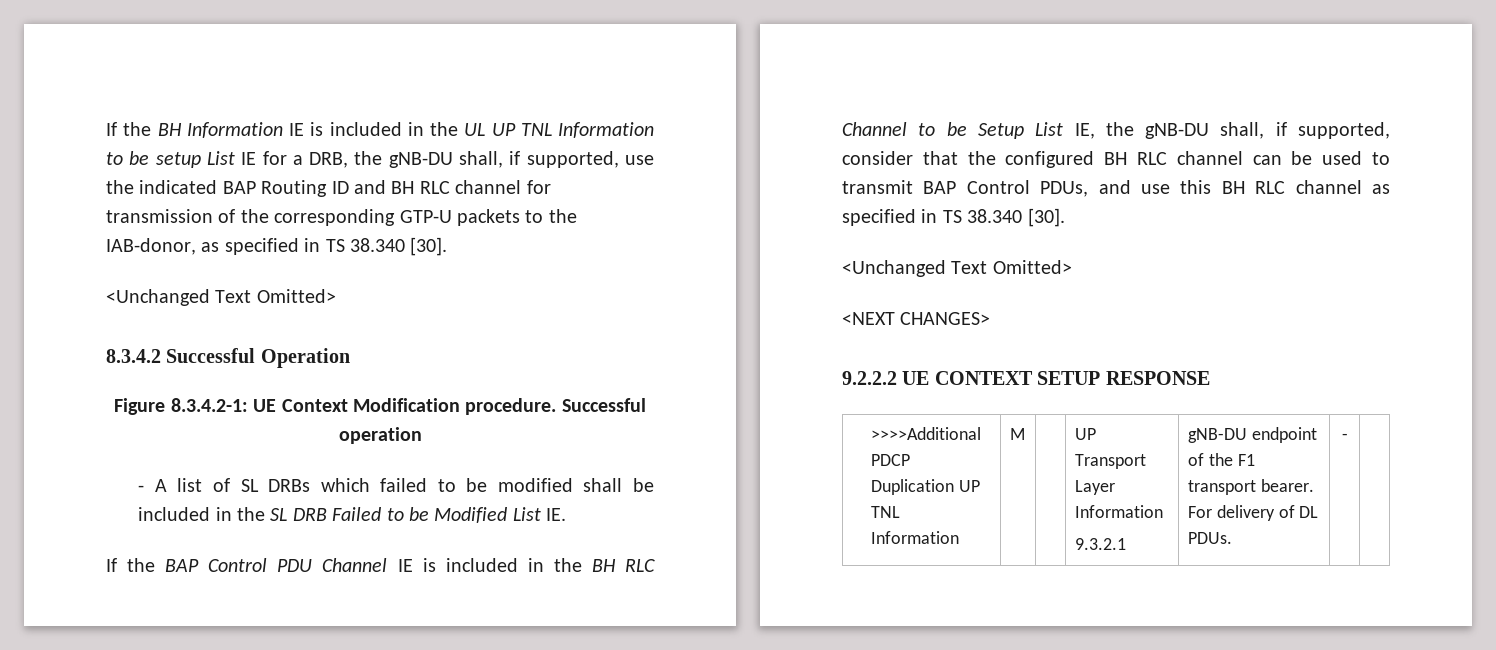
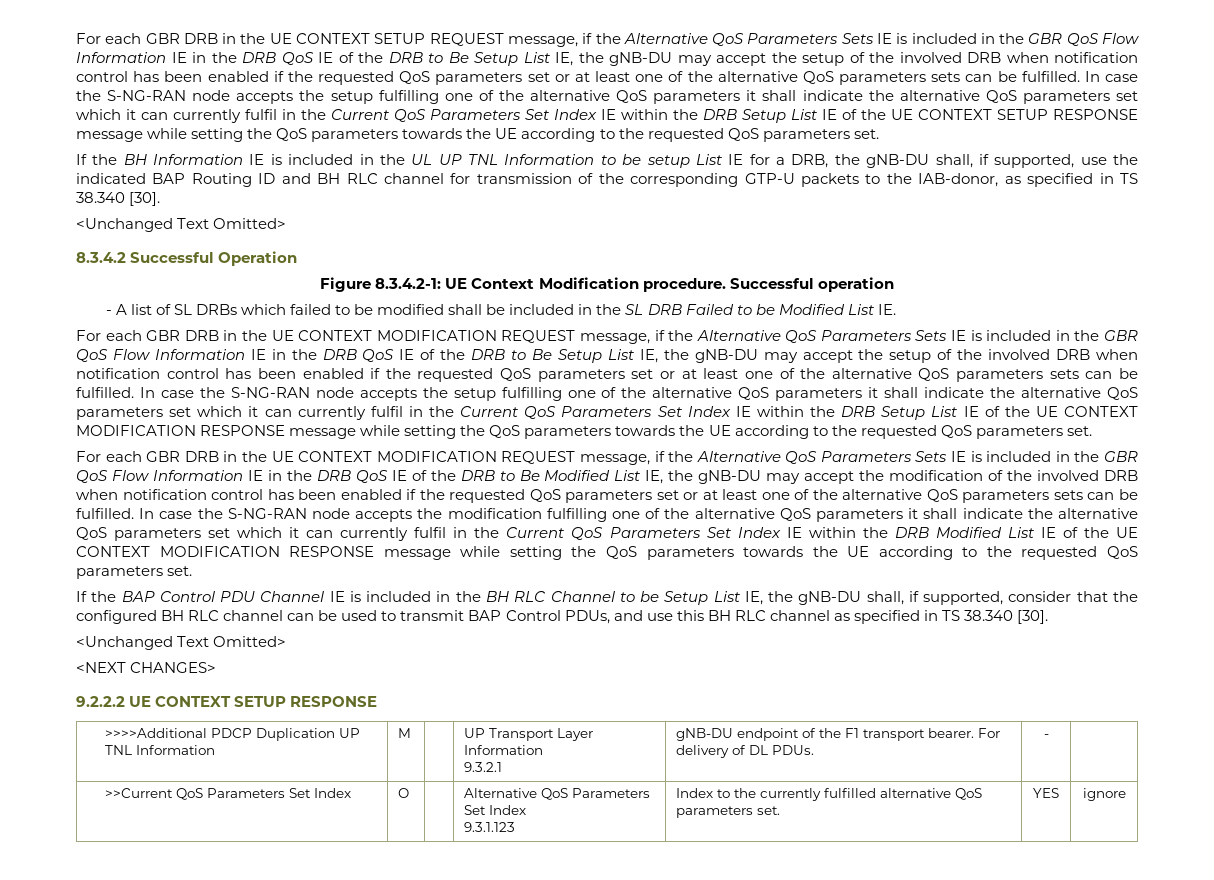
(106, 129) none -> [76,33,1139,47] [76,52,1138,66] [76,71,1138,85] [76,90,1139,104] [76,109,1138,123] [76,128,879,142] For each GBR DRB in the UE CONTEXT SETUP REQUEST message, if the Alternative QoS Parameters Sets IE is included in the GBR QoS Flow Information IE in the DRB QoS IE of the DRB to Be Setup List IE, the gNB-DU may accept the setup of the involved DRB when notification control has been enabled if the requested QoS parameters set or at least one of the alternative QoS parameters sets can be fulfilled. In case the S-NG-RAN node accepts the setup fulfilling one of the alternative QoS parameters it shall indicate the alternative QoS parameters set which it can currently fulfil in the Current QoS Parameters Set Index IE within the DRB Setup List IE of the UE CONTEXT SETUP RESPONSE message while setting the QoS parameters towards the UE according to the requested QoS parameters set. //
(567, 514) none -> [76,330,1139,344] [76,349,1139,363] [76,368,1138,382] [76,387,1139,401] [76,406,1138,420] [76,425,1092,439] [76,451,1139,465] [76,470,1138,484] [76,489,1138,503] [76,508,1139,522] [76,527,1138,541] [76,546,1138,560] [76,566,193,579] // For each GBR DRB in the UE CONTEXT MODIFICATION REQUEST message, if the Alternative QoS Parameters Sets IE is included in the GBR QoS Flow Information IE in the DRB QoS IE of the DRB to Be Setup List IE, the gNB-DU may accept the setup of the involved DRB when notification control has been enabled if the requested QoS parameters set or at least one of the alternative QoS parameters sets can be fulfilled. In case the S-NG-RAN node accepts the setup fulfilling one of the alternative QoS parameters it shall indicate the alternative QoS parameters set which it can currently fulfil in the Current QoS Parameters Set Index IE within the DRB Setup List IE of the UE CONTEXT MODIFICATION RESPONSE message while setting the QoS parameters towards the UE according to the requested QoS parameters set. // For each GBR DRB in the UE CONTEXT MODIFICATION REQUEST message, if the Alternative QoS Parameters Sets IE is included in the GBR QoS Flow Information IE in the DRB QoS IE of the DRB to Be Modified List IE, the gNB-DU may accept the modification of the involved DRB when notification control has been enabled if the requested QoS parameters set or at least one of the alternative QoS parameters sets can be fulfilled. In case the S-NG-RAN node accepts the modification fulfilling one of the alternative QoS parameters it shall indicate the alternative QoS parameters set which it can currently fulfil in the Current QoS Parameters Set Index IE within the DRB Modified List IE of the UE CONTEXT MODIFICATION RESPONSE message while setting the QoS parameters towards the UE according to the requested QoS parameters set.
(1348, 436) none -> [104,788,351,800] [398,788,410,798] [464,788,651,800] [464,805,527,815] [464,822,516,832] [676,788,983,801] [676,806,781,818] [1033,788,1059,798] [1082,788,1126,801] // >>Current QoS Parameters Set Index | O | | Alternative QoS Parameters Set Index // 9.3.1.123 | Index to the currently fulfilled alternative QoS parameters set. | YES | ignore

